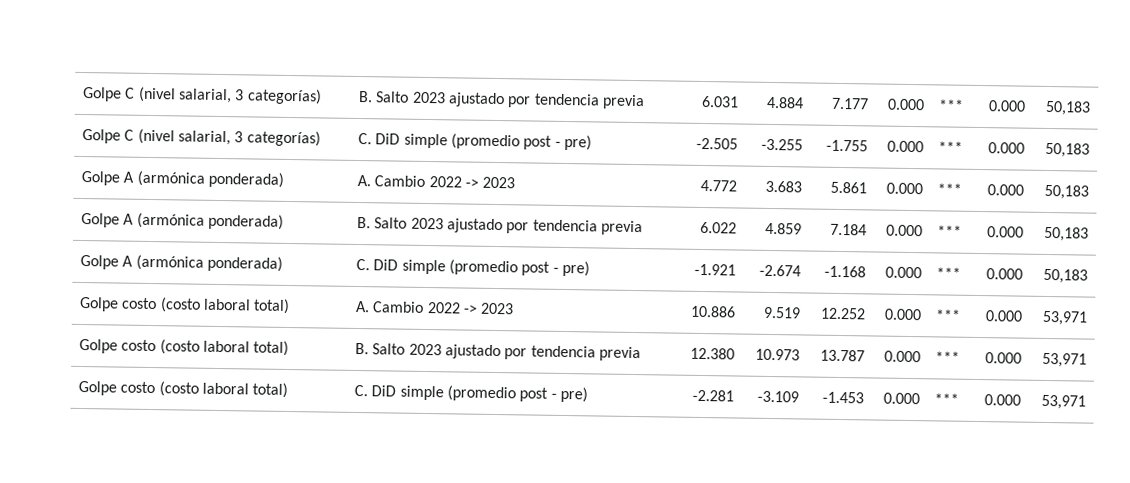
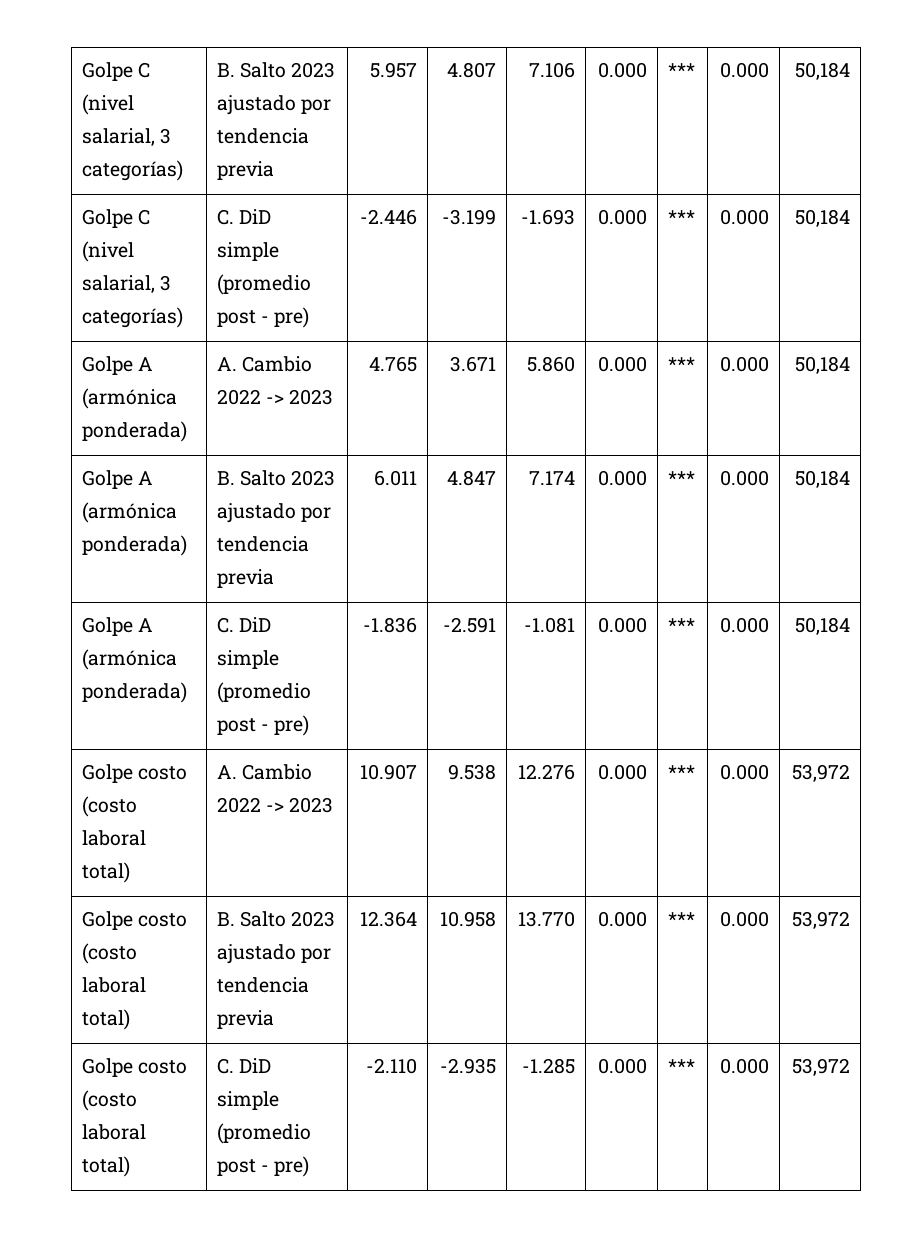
[700,95,739,108] [765,96,804,109] [830,97,869,110] [886,98,925,111] [938,99,965,111] [987,100,1026,112] [1044,100,1091,116] 6.031 | 4.884 | 7.177 | 0.000 | *** | 0.000 | 50,183 -> [370,62,418,78] [447,62,497,78] [529,62,576,78] [598,62,648,78] [667,63,695,77] [720,62,770,78] [795,62,851,80] 5.957 | 4.807 | 7.106 | 0.000 | *** | 0.000 | 50,184
[695,137,738,150] [760,138,803,151] [825,139,868,152] [886,140,924,153] [938,141,964,153] [987,142,1025,154] [1044,142,1090,158] -2.505 | -3.255 | -1.755 | 0.000 | *** | 0.000 | 50,183 -> [360,209,418,225] [442,209,497,225] [521,209,576,225] [598,209,648,225] [667,210,695,224] [720,209,770,225] [795,209,851,227] -2.446 | -3.199 | -1.693 | 0.000 | *** | 0.000 | 50,184
[699,179,737,192] [764,180,802,193] [829,181,867,194] [885,182,923,195] [937,183,963,195] [986,184,1024,196] [1043,184,1089,200] 4.772 | 3.683 | 5.861 | 0.000 | *** | 0.000 | 50,183 -> [369,356,418,372] [450,356,497,372] [527,356,576,372] [598,356,648,372] [667,357,695,371] [720,356,770,372] [795,356,851,374] 4.765 | 3.671 | 5.860 | 0.000 | *** | 0.000 | 50,184
[699,221,737,234] [764,222,802,235] [829,223,867,236] [885,224,923,237] [937,225,963,237] [986,226,1024,238] [1043,226,1089,242] 6.022 | 4.859 | 7.184 | 0.000 | *** | 0.000 | 50,183 -> [374,470,418,486] [447,470,497,486] [529,471,576,485] [598,470,648,486] [667,471,695,485] [720,470,770,486] [795,470,851,488] 6.011 | 4.847 | 7.174 | 0.000 | *** | 0.000 | 50,184
[693,263,736,276] [758,264,801,277] [823,265,866,278] [884,266,922,279] [936,267,962,279] [985,268,1023,280] [1042,268,1088,284] -1.921 | -2.674 | -1.168 | 0.000 | *** | 0.000 | 50,183 -> [363,617,418,633] [443,617,497,633] [524,617,576,633] [598,617,648,633] [667,618,695,632] [720,617,770,633] [795,617,851,635] -1.836 | -2.591 | -1.081 | 0.000 | *** | 0.000 | 50,184
[689,305,736,318] [762,306,801,319] [819,307,866,320] [883,308,922,321] [935,309,962,321] [984,310,1023,322] [1041,310,1088,326] 10.886 | 9.519 | 12.252 | 0.000 | *** | 0.000 | 53,971 -> [360,764,418,780] [448,764,497,780] [518,764,576,780] [598,764,648,780] [667,765,695,779] [720,764,770,780] [792,764,851,782] 10.907 | 9.538 | 12.276 | 0.000 | *** | 0.000 | 53,972
[689,347,735,360] [754,348,800,361] [819,349,865,362] [883,350,921,363] [935,351,961,363] [984,352,1022,364] [1041,352,1087,368] 12.380 | 10.973 | 13.787 | 0.000 | *** | 0.000 | 53,971 -> [360,911,418,927] [440,911,497,927] [518,911,576,927] [598,911,648,927] [667,912,695,926] [720,911,770,927] [792,911,851,929] 12.364 | 10.958 | 13.770 | 0.000 | *** | 0.000 | 53,972
[691,389,734,402] [756,390,799,403] [821,391,864,404] [882,392,920,405] [934,393,960,405] [983,394,1021,406] [1040,394,1086,410] -2.281 | -3.109 | -1.453 | 0.000 | *** | 0.000 | 53,971 -> [366,1058,418,1074] [440,1058,497,1074] [522,1058,576,1074] [598,1058,648,1074] [667,1059,695,1073] [720,1058,770,1074] [792,1058,851,1076] -2.110 | -2.935 | -1.285 | 0.000 | *** | 0.000 | 53,972

